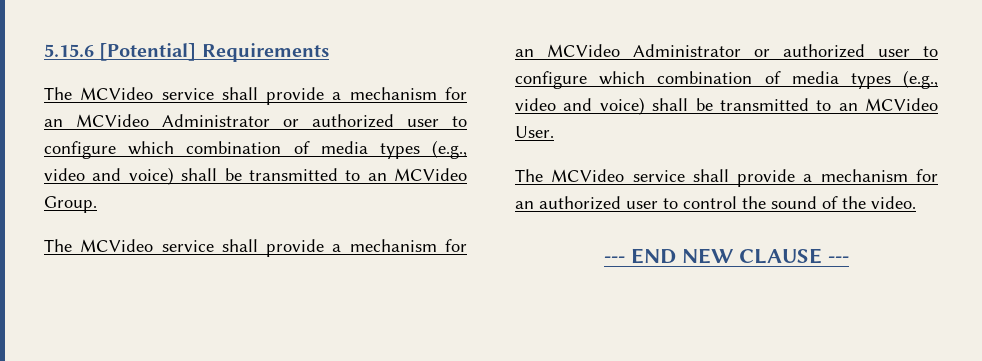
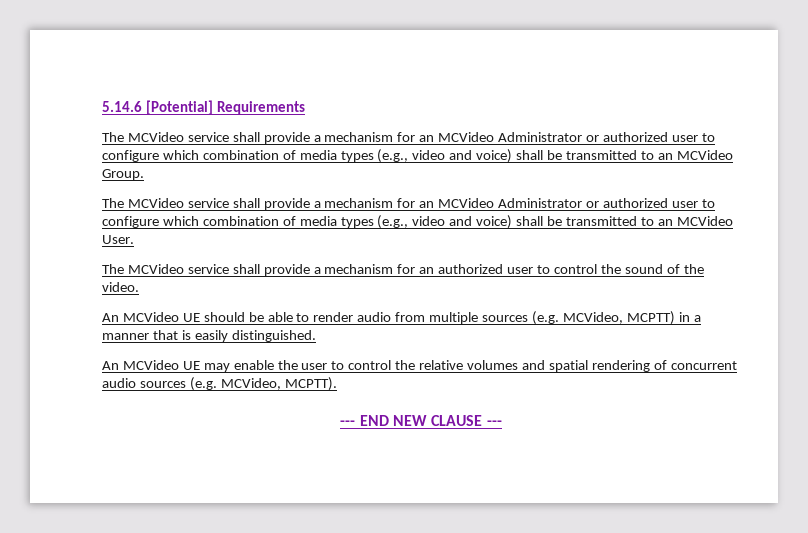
[44,44,94,57] 5.15.6 -> [102,101,142,112] 5.14.6
(916, 202) none -> [102,311,701,325] [102,330,316,342] [102,360,737,372] [102,377,337,391] // An MCVideo UE should be able to render audio from multiple sources (e.g. MCVideo, MCPTT) in a manner that is easily distinguished. // An MCVideo UE may enable the user to control the relative volumes and spatial rendering of concurrent audio sources (e.g. MCVideo, MCPTT).

